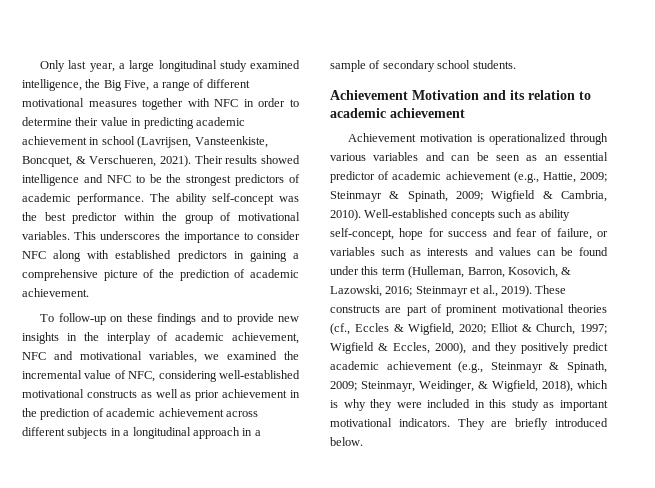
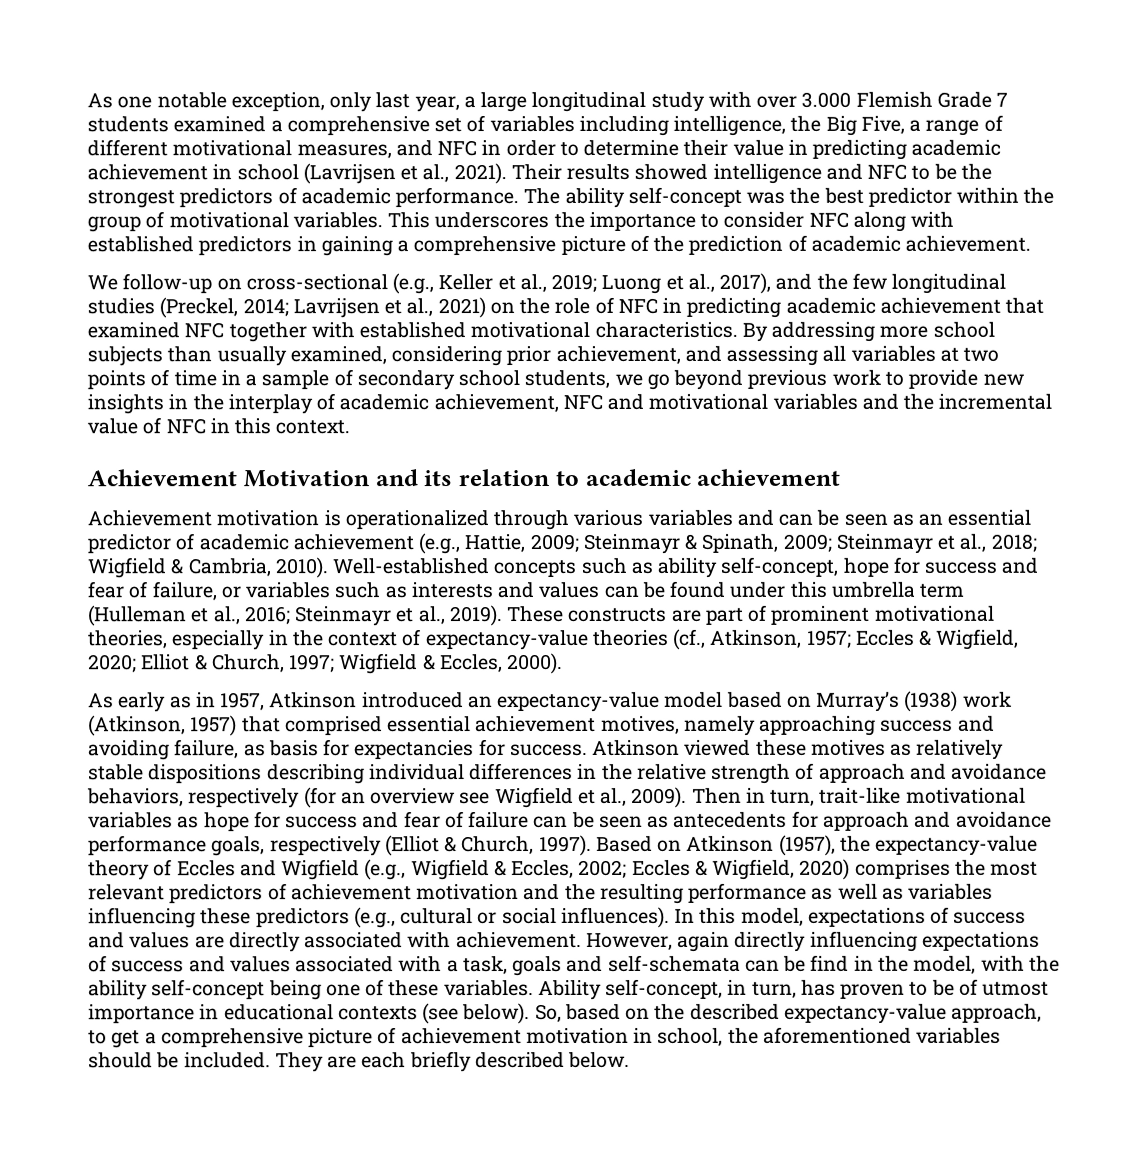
[40,60,66,72] Only -> [87,92,373,113] As one notable exception, only
[249,60,300,69] examined -> [707,91,1009,108] [87,115,669,136] with over 3.000 Flemish Grade 7 students examined a comprehensive set of variables including
[88,98,210,110] measures together with -> [296,140,433,159] measures, and
[137,136,268,148] [22,155,157,167] (Lavrijsen, Vansteenkiste, Boncquet, & Verschueren, -> [302,163,450,185] (Lavrijsen et al.,
[40,314,55,322] To -> [87,275,118,291] We
[126,313,220,325] these findings and -> [245,272,1007,295] [87,296,1045,319] [87,321,995,343] [87,345,1000,367] [87,369,881,391] cross-sectional (e.g., Keller et al., 2019; Luong et al., 2017), and the few longitudinal studies (Preckel, 2014; Lavrijsen et al., 2021) on the role of NFC in predicting academic achievement that examined NFC together with established motivational characteristics. By addressing more school subjects than usually examined, considering prior achievement, and assessing all variables at two points of time in a sample of secondary school students, we go beyond previous work
[148,351,278,363] variables, we examined -> [772,393,899,410] variables and
[128,370,300,382] [22,389,300,401] [22,408,258,420] [22,427,261,439] [330,60,516,72] NFC, considering well-established motivational constructs as well as prior achievement in the prediction of academic achievement across different subjects in a longitudinal approach in a sample of secondary school students. -> [165,418,351,435] NFC in this context.
(483, 196) none -> [835,533,1037,554] Steinmayr et al., 2018;
[381,266,572,278] [330,285,382,297] term (Hulleman, Barron, Kosovich, & Lazowski, -> [831,581,966,598] [88,605,241,627] umbrella term (Hulleman et al.,
[568,304,607,313] [330,323,350,335] theories (cf., -> [88,628,852,651] theories, especially in the context of expectancy-value theories (cf., Atkinson, 1957;
[435,342,608,354] [330,361,607,373] [330,380,608,392] [330,399,608,411] [330,418,608,430] 2000), and they positively predict academic achievement (e.g., Steinmayr & Spinath, 2009; Steinmayr, Weidinger, & Wigfield, 2018), which is why they were included in this study as important motivational indicators. They are briefly introduced -> [507,653,564,675] [88,690,1012,713] [88,715,995,737] [88,739,1005,761] [88,762,1048,785] [87,786,1026,809] [88,810,1052,832] [88,834,1039,857] [88,858,1039,881] [88,882,994,904] [88,906,1027,929] [88,930,1040,953] [88,954,1060,977] [88,978,1050,1001] [88,1003,1043,1025] [88,1026,1002,1049] [88,1051,565,1073] 2000). // As early as in 1957, Atkinson introduced an expectancy-value model based on Murray’s (1938) work (Atkinson, 1957) that comprised essential achievement motives, namely approaching success and avoiding failure, as basis for expectancies for success. Atkinson viewed these motives as relatively stable dispositions describing individual differences in the relative strength of approach and avoidance behaviors, respectively (for an overview see Wigfield et al., 2009). Then in turn, trait-like motivational variables as hope for success and fear of failure can be seen as antecedents for approach and avoidance performance goals, respectively (Elliot & Church, 1997). Based on Atkinson (1957), the expectancy-value theory of Eccles and Wigfield (e.g., Wigfield & Eccles, 2002; Eccles & Wigfield, 2020) comprises the most relevant predictors of achievement motivation and the resulting performance as well as variables influencing these predictors (e.g., cultural or social influences). In this model, expectations of success and values are directly associated with achievement. However, again directly influencing expectations of success and values associated with a task, goals and self-schemata can be find in the model, with the ability self-concept being one of these variables. Ability self-concept, in turn, has proven to be of utmost importance in educational contexts (see below). So, based on the described expectancy-value approach, to get a comprehensive picture of achievement motivation in school, the aforementioned variables should be included. They are each briefly described

